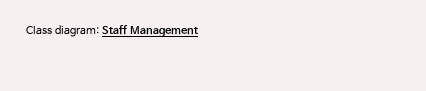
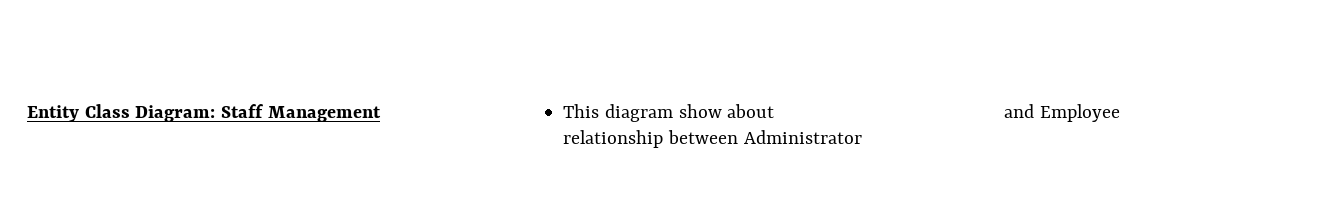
[26,25,99,37] Class diagram: -> [27,104,216,122] Entity Class Diagram:
(198, 31) none -> [563,104,775,122] [563,130,862,148] [1004,104,1121,122] // This diagram show about relationship between Administrator and Employee

